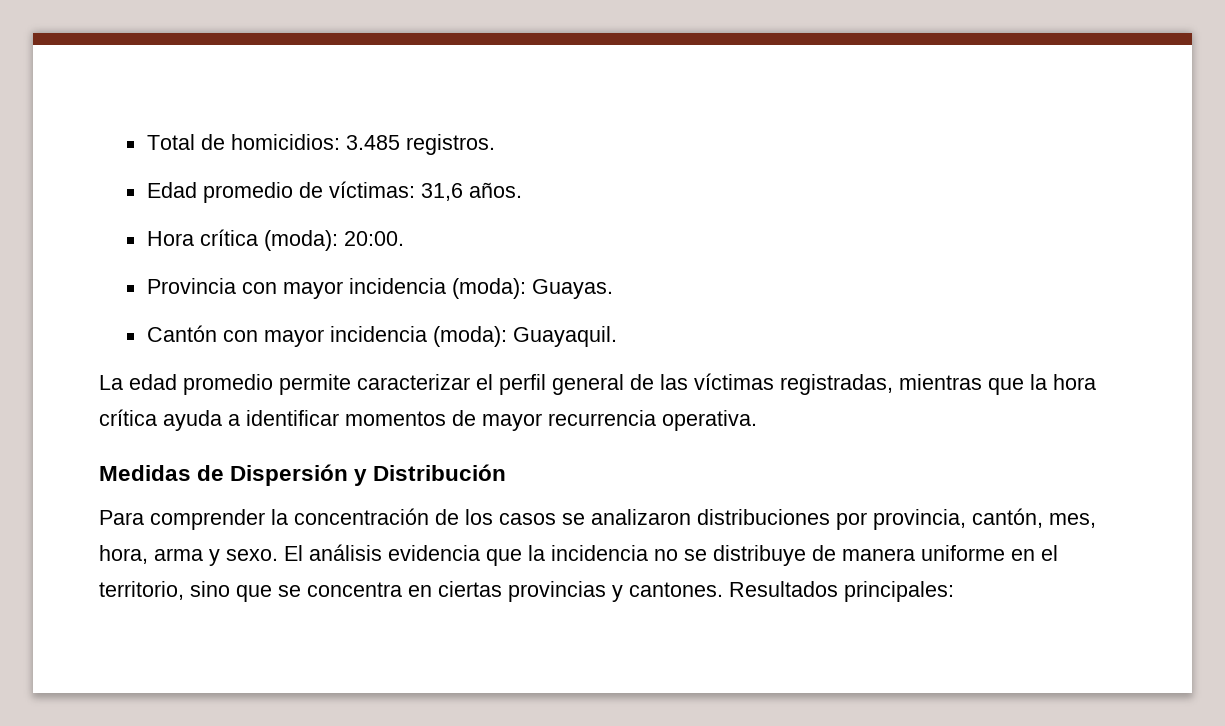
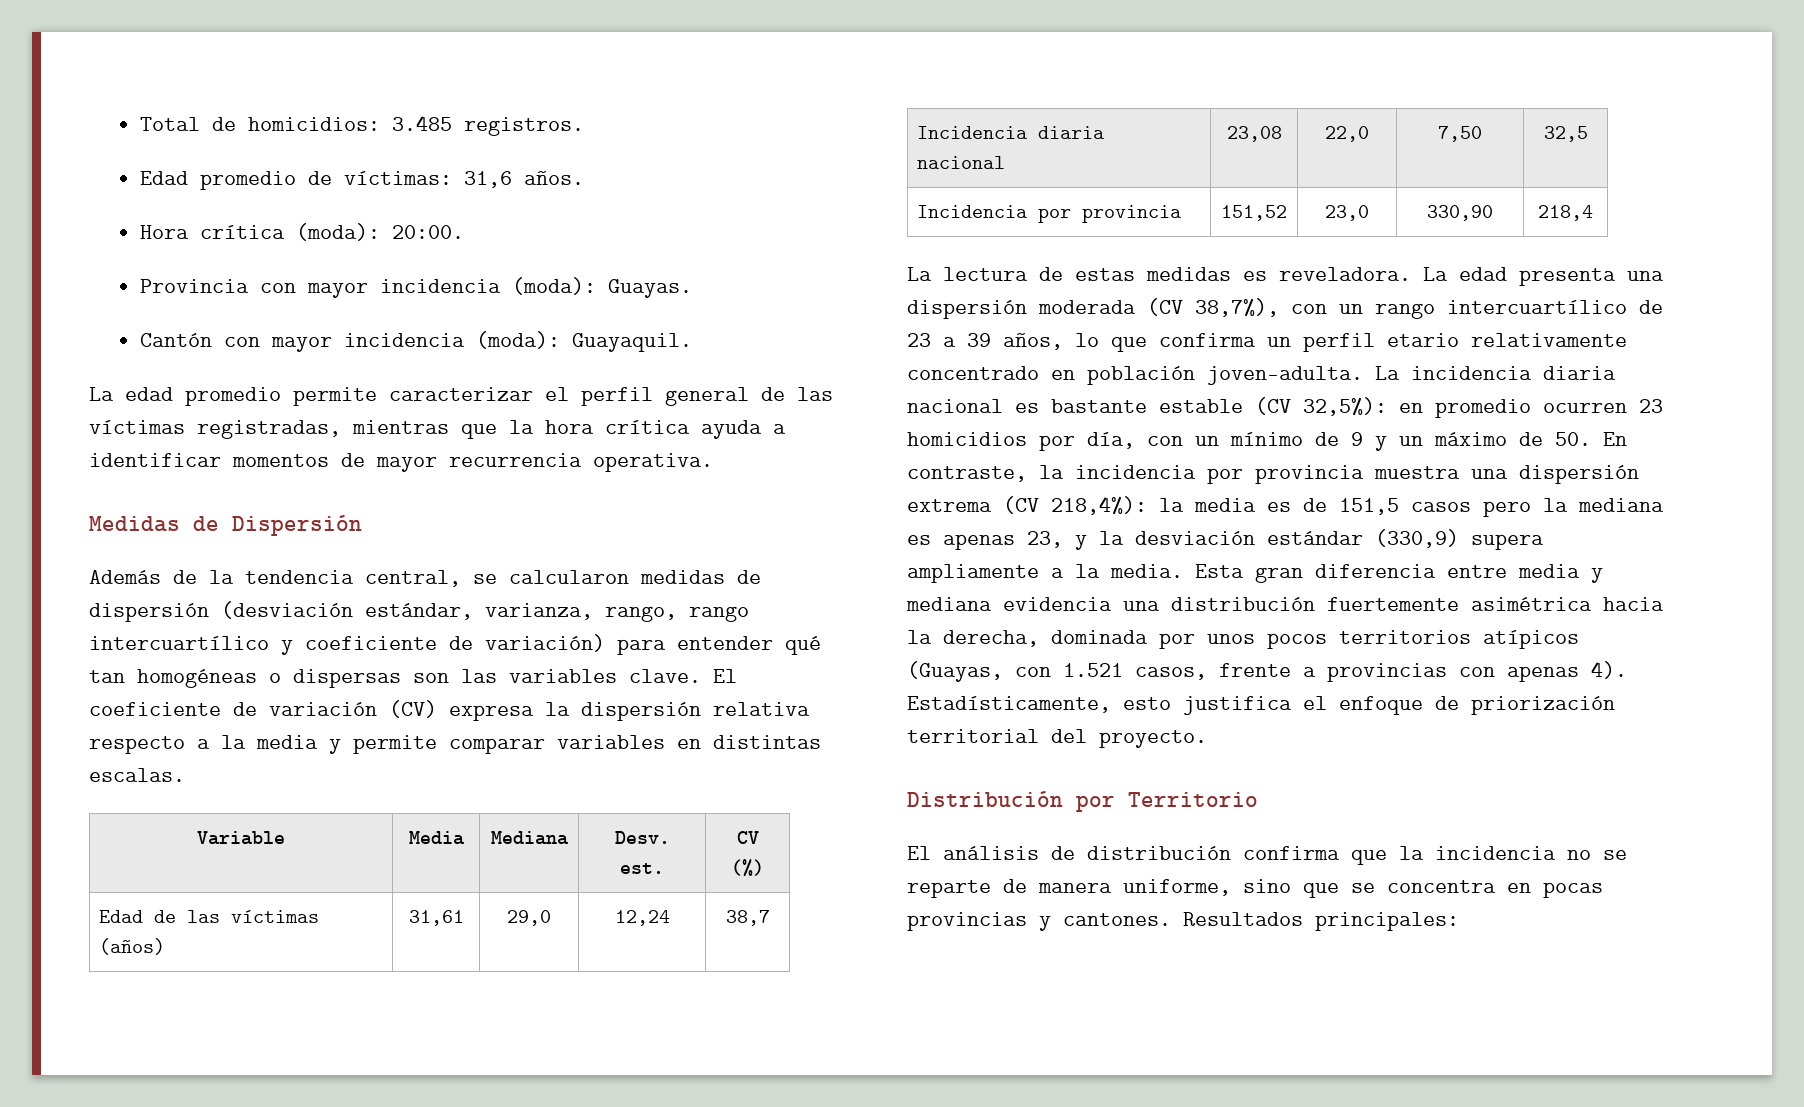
[354,464,507,486] [99,508,1096,530] [99,544,480,566] y Distribución // Para comprender la concentración de los casos se analizaron distribuciones por provincia, cantón, mes, hora, arma y sexo. El análisis evidencia -> [89,570,761,587] [89,601,749,622] [89,634,821,655] [89,669,737,688] [89,700,810,721] [89,735,821,754] [89,768,185,782] [197,831,285,845] [408,831,464,845] [490,831,568,845] [614,831,670,844] [620,863,664,874] [736,831,759,844] [731,859,764,876] [99,910,320,923] [99,938,166,955] [408,910,464,926] [507,910,551,926] [614,910,670,926] [725,910,770,926] [917,126,1105,139] [917,156,1006,169] [1226,126,1282,142] [1325,126,1369,142] [1438,126,1482,142] [1543,126,1588,142] [917,205,1182,223] [1221,205,1287,221] [1325,205,1369,221] [1427,205,1493,221] [1538,205,1593,221] [907,267,1664,286] [907,298,1663,319] [907,333,1627,352] [907,366,1616,385] [907,397,1663,418] [907,432,1627,451] [907,465,1639,484] [907,496,1664,517] [907,529,1544,550] [907,564,1603,583] [906,597,1664,611] [907,630,1579,649] [907,661,1627,682] [907,696,1615,715] [907,729,1207,748] [907,791,1258,812] [907,846,1340,860] // Además de la tendencia central, se calcularon medidas de dispersión (desviación estándar, varianza, rango, rango intercuartílico y coeficiente de variación) para entender qué tan homogéneas o dispersas son las variables clave. El coeficiente de variación (CV) expresa la dispersión relativa respecto a la media y permite comparar variables en distintas escalas. // Variable | Media | Mediana | Desv. est. | CV (%) // Edad de las víctimas (años) | 31,61 | 29,0 | 12,24 | 38,7 // Incidencia diaria nacional | 23,08 | 22,0 | 7,50 | 32,5 // Incidencia por provincia | 151,52 | 23,0 | 330,90 | 218,4 // La lectura de estas medidas es reveladora. La edad presenta una dispersión moderada (CV 38,7%), con un rango intercuartílico de 23 a 39 años, lo que confirma un perfil etario relativamente concentrado en población joven-adulta. La incidencia diaria nacional es bastante estable (CV 32,5%): en promedio ocurren 23 homicidios por día, con un mínimo de 9 y un máximo de 50. En contraste, la incidencia por provincia muestra una dispersión extrema (CV 218,4%): la media es de 151,5 casos pero la mediana es apenas 23, y la desviación estándar (330,9) supera ampliamente a la media. Esta gran diferencia entre media y mediana evidencia una distribución fuertemente asimétrica hacia la derecha, dominada por unos pocos territorios atípicos (Guayas, con 1.521 casos, frente a provincias con apenas 4). Estadísticamente, esto justifica el enfoque de priorización territorial del proyecto. // Distribución por Territorio // El análisis de distribución confirma
[713,545,806,566] distribuye -> [907,880,991,898] reparte
[921,545,1058,561] [99,581,184,600] uniforme en el territorio, -> [1123,879,1231,896] uniforme,
[438,581,502,597] ciertas -> [1543,882,1603,898] pocas

